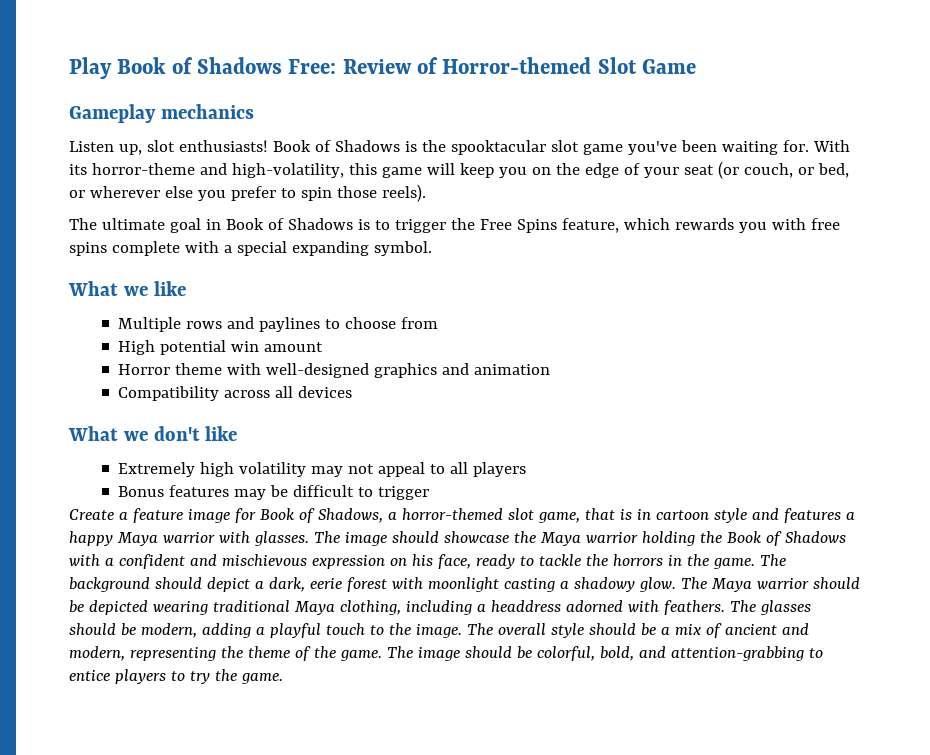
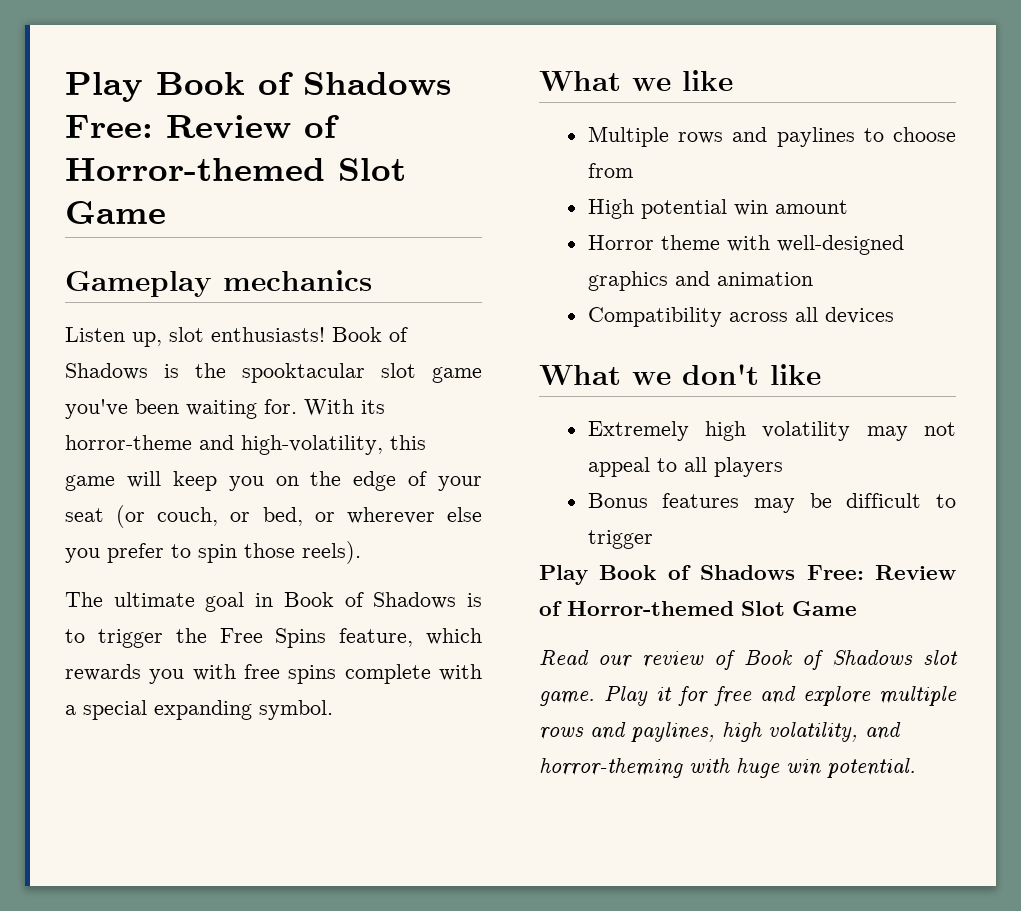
[69,508,855,523] [69,531,846,546] [69,554,786,569] [69,577,860,592] [69,600,811,615] [69,623,809,638] [69,646,823,661] [69,669,283,684] Create a feature image for Book of Shadows, a horror-themed slot game, that is in cartoon style and features a happy Maya warrior with glasses. The image should showcase the Maya warrior holding the Book of Shadows with a confident and mischievous expression on his face, ready to tackle the horrors in the game. The background should depict a dark, eerie forest with moonlight casting a shadowy glow. The Maya warrior should be depicted wearing traditional Maya clothing, including a headdress adorned with feathers. The glasses should be modern, adding a playful touch to the image. The overall style should be a mix of ancient and modern, representing the theme of the game. The image should be colorful, bold, and attention-grabbing to entice players to try the game. -> [539,565,956,585] [539,601,857,616] [539,650,958,670] [539,686,957,706] [539,722,901,742] [539,758,916,778] Play Book of Shadows Free: Review of Horror-themed Slot Game // Read our review of Book of Shadows slot game. Play it for free and explore multiple rows and paylines, high volatility, and horror-theming with huge win potential.

